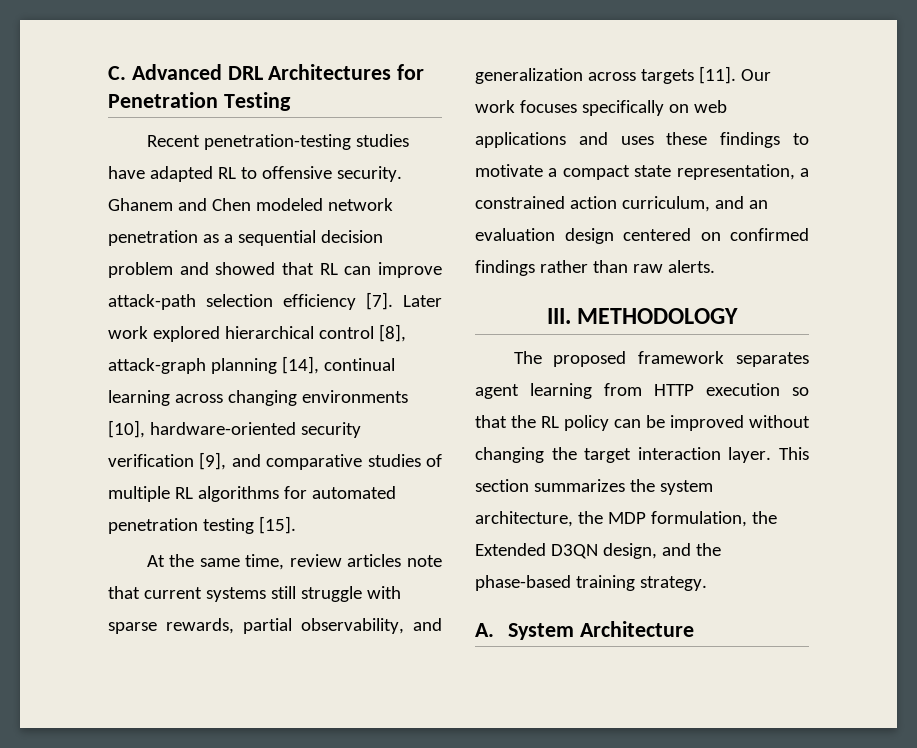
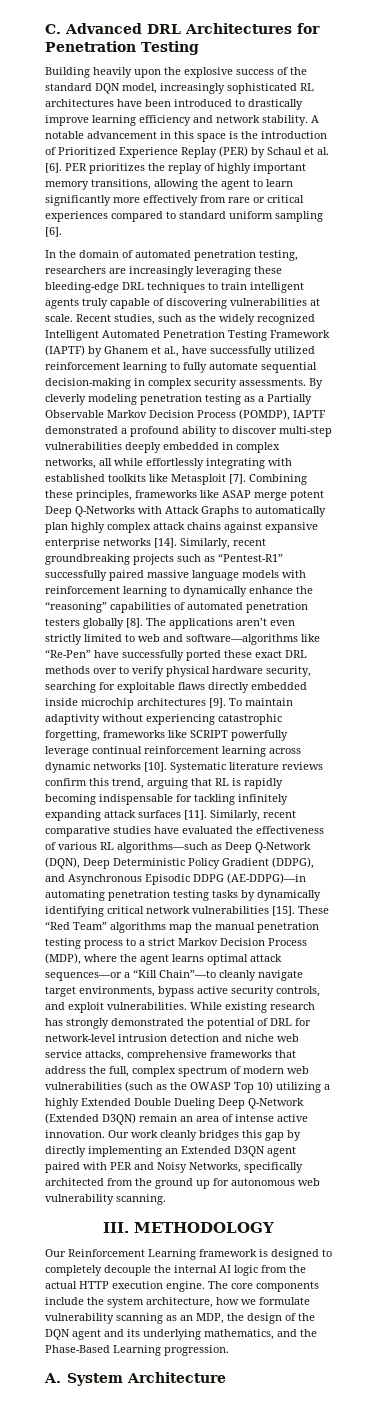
[146,134,409,150] [108,166,402,182] [108,198,393,211] [108,230,383,246] [108,262,442,278] [108,292,442,310] [108,324,406,342] [108,356,395,374] [108,390,408,406] [108,420,361,438] [108,452,442,470] [108,486,396,502] [108,516,296,534] [146,554,443,570] [108,586,401,602] [108,618,442,634] [475,66,771,84] [475,100,727,116] [475,132,809,148] [475,164,809,180] [475,196,768,212] [475,228,809,244] [475,260,715,276] [546,308,739,324] [513,351,809,367] [475,383,809,399] [475,415,810,431] [475,447,809,463] [475,479,713,495] [475,511,777,527] [475,543,721,559] [475,575,707,591] Recent penetration-testing studies have adapted RL to offensive security. Ghanem and Chen modeled network penetration as a sequential decision problem and showed that RL can improve attack-path selection efficiency [7]. Later work explored hierarchical control [8], attack-graph planning [14], continual learning across changing environments [10], hardware-oriented security verification [9], and comparative studies of multiple RL algorithms for automated penetration testing [15]. // At the same time, review articles note that current systems still struggle with sparse rewards, partial observability, and generalization across targets [11]. Our work focuses specifically on web applications and uses these findings to motivate a compact state representation, a constrained action curriculum, and an evaluation design centered on confirmed findings rather than raw alerts. // III. METHODOLOGY // The proposed framework separates agent learning from HTTP execution so that the RL policy can be improved without changing the target interaction layer. This section summarizes the system architecture, the MDP formulation, the Extended D3QN design, and the phase-based training strategy. -> [45,67,307,78] [45,83,314,94] [45,99,303,110] [45,115,319,126] [45,131,327,142] [45,146,329,158] [45,163,306,174] [45,179,293,190] [45,195,304,206] [45,211,323,222] [45,227,62,237] [45,250,298,261] [45,266,282,277] [45,282,304,293] [45,298,320,309] [45,314,315,325] [45,330,330,341] [45,345,315,357] [45,362,317,373] [45,378,323,389] [45,394,312,405] [45,409,326,421] [45,426,332,437] [45,442,280,453] [45,458,292,469] [45,474,307,485] [45,490,324,501] [45,506,326,517] [45,522,318,533] [45,538,266,549] [45,553,283,565] [45,570,306,581] [45,586,313,597] [45,601,308,613] [45,618,295,629] [45,634,320,645] [45,649,307,661] [45,666,311,677] [45,682,307,693] [45,698,293,709] [45,714,282,725] [45,730,288,741] [45,746,301,757] [45,762,323,773] [45,778,283,789] [45,794,288,805] [45,810,296,821] [45,826,324,837] [45,842,311,853] [45,857,314,869] [45,873,306,885] [45,890,321,901] [45,906,329,917] [45,921,319,933] [45,938,307,949] [45,953,282,965] [45,969,303,981] [45,986,320,997] [45,1002,315,1013] [45,1018,311,1029] [45,1034,299,1042] [45,1050,296,1061] [45,1066,309,1077] [45,1081,330,1093] [45,1098,304,1109] [45,1113,308,1125] [45,1130,301,1141] [45,1146,296,1157] [45,1162,303,1173] [45,1178,320,1189] [45,1194,166,1205] [103,1222,274,1233] [45,1249,332,1260] [45,1265,306,1276] [45,1281,319,1292] [45,1297,310,1308] [45,1313,315,1324] [45,1329,317,1340] [45,1345,229,1356] Building heavily upon the explosive success of the standard DQN model, increasingly sophisticated RL architectures have been introduced to drastically improve learning efficiency and network stability. A notable advancement in this space is the introduction of Prioritized Experience Replay (PER) by Schaul et al. [6]. PER prioritizes the replay of highly important memory transitions, allowing the agent to learn significantly more effectively from rare or critical experiences compared to standard uniform sampling [6]. // In the domain of automated penetration testing, researchers are increasingly leveraging these bleeding-edge DRL techniques to train intelligent agents truly capable of discovering vulnerabilities at scale. Recent studies, such as the widely recognized Intelligent Automated Penetration Testing Framework (IAPTF) by Ghanem et al., have successfully utilized reinforcement learning to fully automate sequential decision-making in complex security assessments. By cleverly modeling penetration testing as a Partially Observable Markov Decision Process (POMDP), IAPTF demonstrated a profound ability to discover multi-step vulnerabilities deeply embedded in complex networks, all while effortlessly integrating with established toolkits like Metasploit [7]. Combining these principles, frameworks like ASAP merge potent Deep Q-Networks with Attack Graphs to automatically plan highly complex attack chains against expansive enterprise networks [14]. Similarly, recent groundbreaking projects such as “Pentest-R1” successfully paired massive language models with reinforcement learning to dynamically enhance the “reasoning” capabilities of automated penetration testers globally [8]. The applications aren’t even strictly limited to web and software—algorithms like “Re-Pen” have successfully ported these exact DRL methods over to verify physical hardware security, searching for exploitable flaws directly embedded inside microchip architectures [9]. To maintain adaptivity without experiencing catastrophic forgetting, frameworks like SCRIPT powerfully leverage continual reinforcement learning across dynamic networks [10]. Systematic literature reviews confirm this trend, arguing that RL is rapidly becoming indispensable for tackling infinitely expanding attack surfaces [11]. Similarly, recent comparative studies have evaluated the effectiveness of various RL algorithms—such as Deep Q-Network (DQN), Deep Deterministic Policy Gradient (DDPG), and Asynchronous Episodic DDPG (AE-DDPG)—in automating penetration testing tasks by dynamically identifying critical network vulnerabilities [15]. These “Red Team” algorithms map the manual penetration testing process to a strict Markov Decision Process (MDP), where the agent learns optimal attack sequences—or a “Kill Chain”—to cleanly navigate target environments, bypass active security controls, and exploit vulnerabilities. While existing research has strongly demonstrated the potential of DRL for network-level intrusion detection and niche web service attacks, comprehensive frameworks that address the full, complex spectrum of modern web vulnerabilities (such as the OWASP Top 10) utilizing a highly Extended Double Dueling Deep Q-Network (Extended D3QN) remain an area of intense active innovation. Our work cleanly bridges this gap by directly implementing an Extended D3QN agent paired with PER and Noisy Networks, specifically architected from the ground up for autonomous web vulnerability scanning. // III. METHODOLOGY // Our Reinforcement Learning framework is designed to completely decouple the internal AI logic from the actual HTTP execution engine. The core components include the system architecture, how we formulate vulnerability scanning as an MDP, the design of the DQN agent and its underlying mathematics, and the Phase-Based Learning progression.

